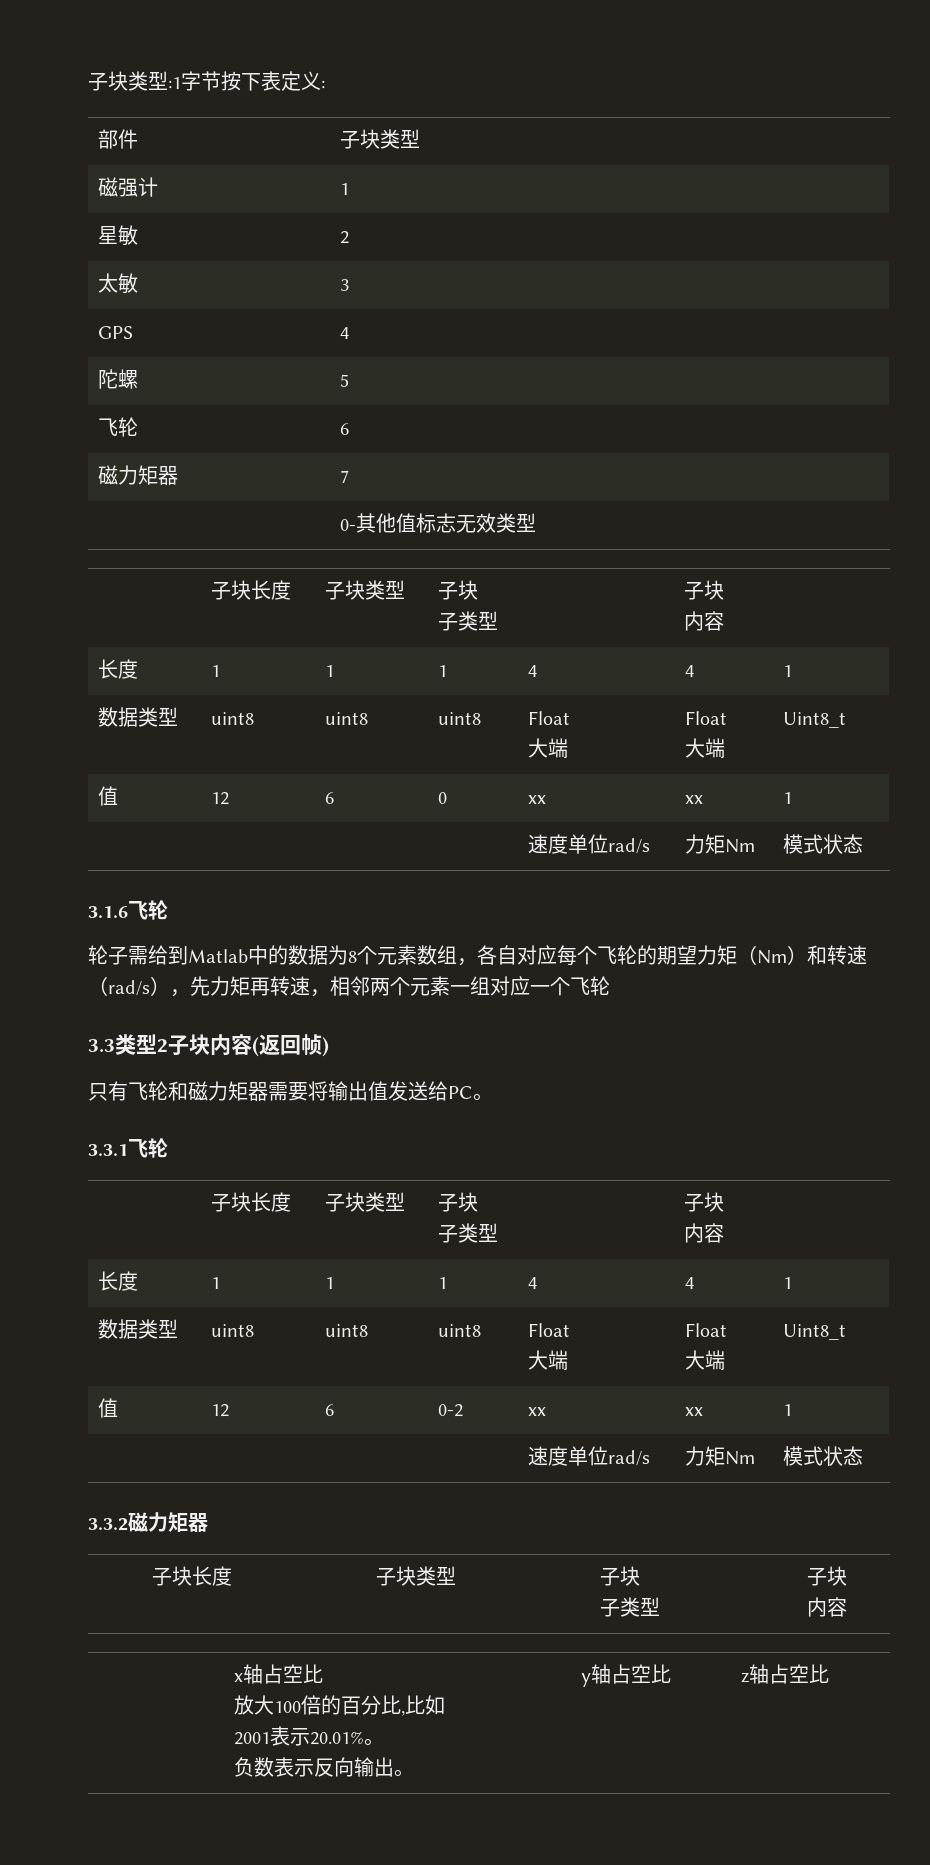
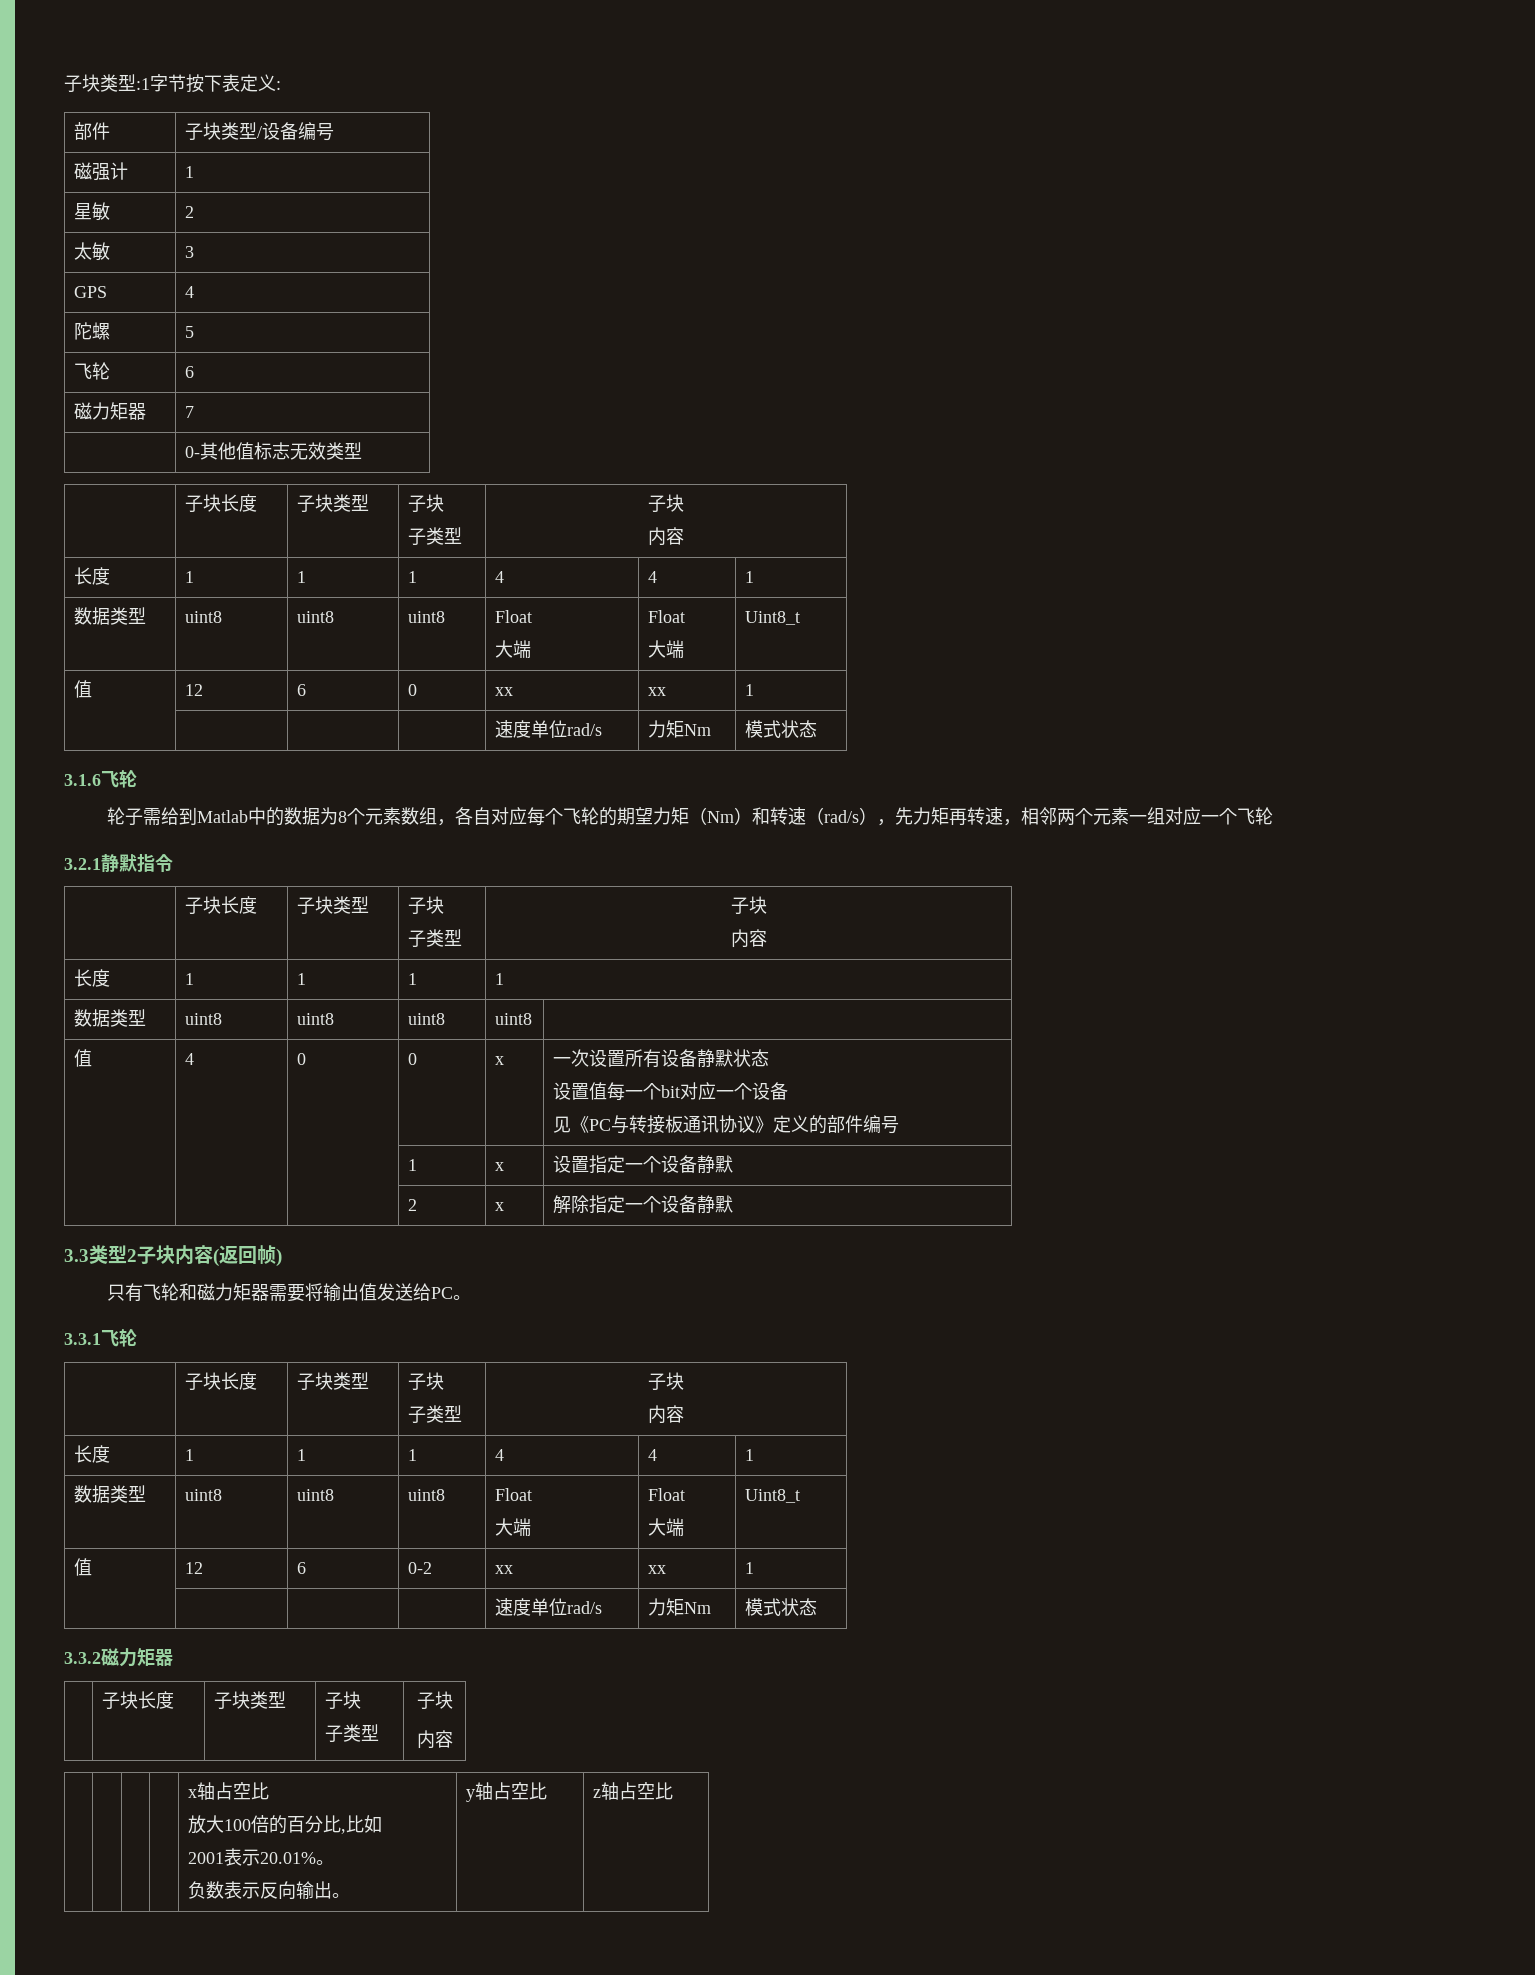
(420, 138) none -> [256,122,334,141] /设备编号
(610, 986) none -> [64,853,173,873] [184,896,257,915] [296,896,369,915] [407,896,444,915] [407,929,462,948] [730,896,767,915] [730,929,767,948] [73,969,110,987] [184,973,194,985] [296,973,306,985] [407,973,417,985] [494,973,504,985] [73,1009,146,1027] [184,1013,222,1025] [296,1013,334,1025] [407,1013,445,1025] [494,1013,532,1025] [73,1049,92,1067] [184,1053,194,1065] [296,1053,306,1065] [407,1053,417,1065] [494,1056,504,1065] [552,1049,769,1068] [552,1082,788,1101] [552,1115,899,1134] [407,1159,417,1171] [494,1162,504,1171] [552,1155,733,1174] [407,1199,417,1211] [494,1202,504,1211] [552,1195,733,1214] // 3.2.1静默指令 // | 子块长度 | 子块类型 | 子块 // 子类型 | 子块 // 内容 // 长度 | 1 | 1 | 1 | 1 // 数据类型 | uint8 | uint8 | uint8 | uint8 | // 值 | 4 | 0 | 0 | x | 一次设置所有设备静默状态 // 设置值每一个bit对应一个设备 // 见《PC与转接板通讯协议》定义的部件编号 // | | | 1 | x | 设置指定一个设备静默 // | | | 2 | x | 解除指定一个设备静默

